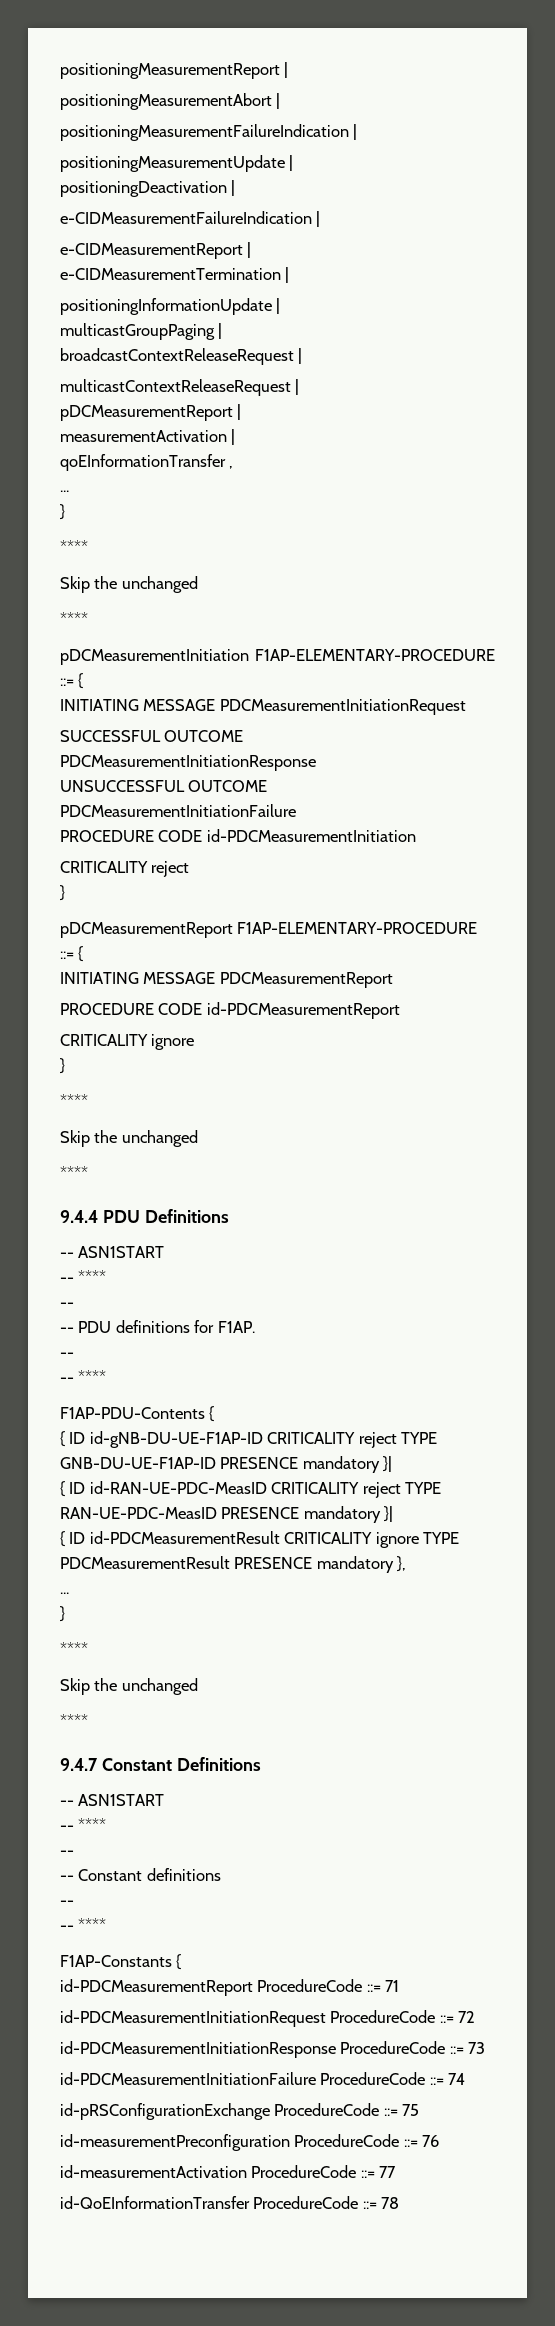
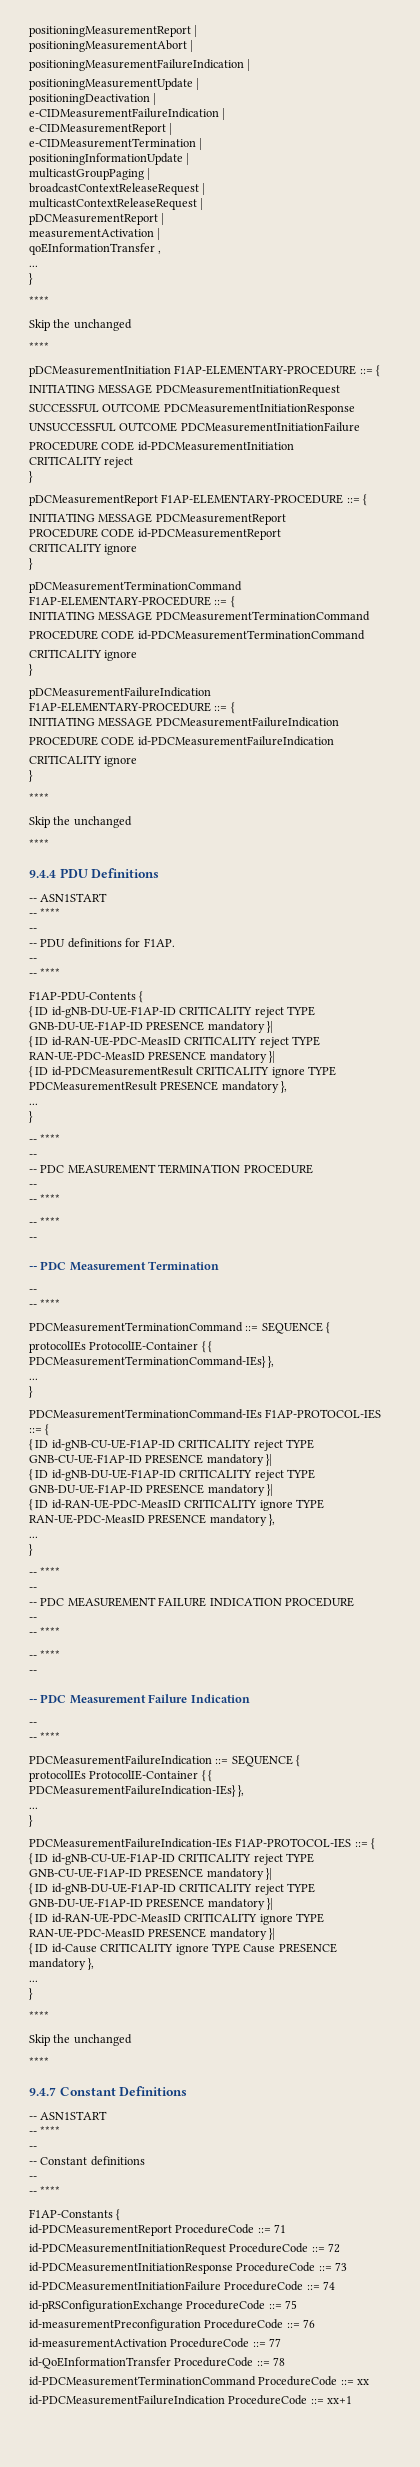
(65, 1066) none -> [29,581,242,593] [29,596,235,608] [29,611,370,621] [29,630,365,640] [29,649,138,661] [29,664,33,676] [29,687,211,699] [29,702,235,714] [29,717,339,727] [29,736,334,746] [29,755,138,767] [29,770,33,782] // pDCMeasurementTerminationCommand F1AP-ELEMENTARY-PROCEDURE ::= { // INITIATING MESSAGE PDCMeasurementTerminationCommand // PROCEDURE CODE id-PDCMeasurementTerminationCommand // CRITICALITY ignore // } // pDCMeasurementFailureIndication F1AP-ELEMENTARY-PROCEDURE ::= { // INITIATING MESSAGE PDCMeasurementFailureIndication // PROCEDURE CODE id-PDCMeasurementFailureIndication // CRITICALITY ignore // }
(65, 1614) none -> [29,1134,61,1143] [29,1154,37,1158] [29,1164,313,1174] [29,1184,37,1188] [29,1194,61,1203] [29,1217,61,1226] [29,1237,37,1241] [29,1261,220,1271] [29,1289,37,1293] [29,1299,61,1308] [29,1322,331,1334] [29,1341,213,1353] [29,1356,275,1368] [29,1378,38,1380] [29,1386,33,1398] [29,1409,382,1419] [29,1424,50,1436] [29,1439,314,1451] [29,1454,273,1466] [29,1469,315,1481] [29,1484,274,1496] [29,1499,324,1511] [29,1514,276,1526] [29,1536,38,1538] [29,1544,33,1556] [29,1567,61,1576] [29,1587,37,1591] [29,1597,354,1607] [29,1617,37,1621] [29,1627,61,1636] [29,1650,61,1659] [29,1670,37,1674] [29,1694,250,1704] [29,1722,37,1726] [29,1732,61,1741] [29,1755,301,1767] [29,1770,213,1782] [29,1785,245,1797] [29,1807,38,1809] [29,1815,33,1827] [29,1838,376,1850] [29,1853,314,1865] [29,1868,273,1880] [29,1883,315,1895] [29,1898,274,1910] [29,1913,324,1925] [29,1928,276,1940] [29,1943,337,1955] [29,1958,95,1970] [29,1980,38,1982] [29,1988,33,2000] // -- **** // -- // -- PDC MEASUREMENT TERMINATION PROCEDURE // -- // -- **** // -- **** // -- // -- PDC Measurement Termination // -- // -- **** // PDCMeasurementTerminationCommand ::= SEQUENCE { // protocolIEs ProtocolIE-Container { { PDCMeasurementTerminationCommand-IEs} }, // ... // } // PDCMeasurementTerminationCommand-IEs F1AP-PROTOCOL-IES ::= { // { ID id-gNB-CU-UE-F1AP-ID CRITICALITY reject TYPE GNB-CU-UE-F1AP-ID PRESENCE mandatory }| // { ID id-gNB-DU-UE-F1AP-ID CRITICALITY reject TYPE GNB-DU-UE-F1AP-ID PRESENCE mandatory }| // { ID id-RAN-UE-PDC-MeasID CRITICALITY ignore TYPE RAN-UE-PDC-MeasID PRESENCE mandatory }, // ... // } // -- **** // -- // -- PDC MEASUREMENT FAILURE INDICATION PROCEDURE // -- // -- **** // -- **** // -- // -- PDC Measurement Failure Indication // -- // -- **** // PDCMeasurementFailureIndication ::= SEQUENCE { // protocolIEs ProtocolIE-Container { { PDCMeasurementFailureIndication-IEs} }, // ... // } // PDCMeasurementFailureIndication-IEs F1AP-PROTOCOL-IES ::= { // { ID id-gNB-CU-UE-F1AP-ID CRITICALITY reject TYPE GNB-CU-UE-F1AP-ID PRESENCE mandatory }| // { ID id-gNB-DU-UE-F1AP-ID CRITICALITY reject TYPE GNB-DU-UE-F1AP-ID PRESENCE mandatory }| // { ID id-RAN-UE-PDC-MeasID CRITICALITY ignore TYPE RAN-UE-PDC-MeasID PRESENCE mandatory }| // { ID id-Cause CRITICALITY ignore TYPE Cause PRESENCE mandatory }, // ... // }
(400, 2203) none -> [29,2376,370,2386] [29,2395,353,2405] // id-PDCMeasurementTerminationCommand ProcedureCode ::= xx // id-PDCMeasurementFailureIndication ProcedureCode ::= xx+1

